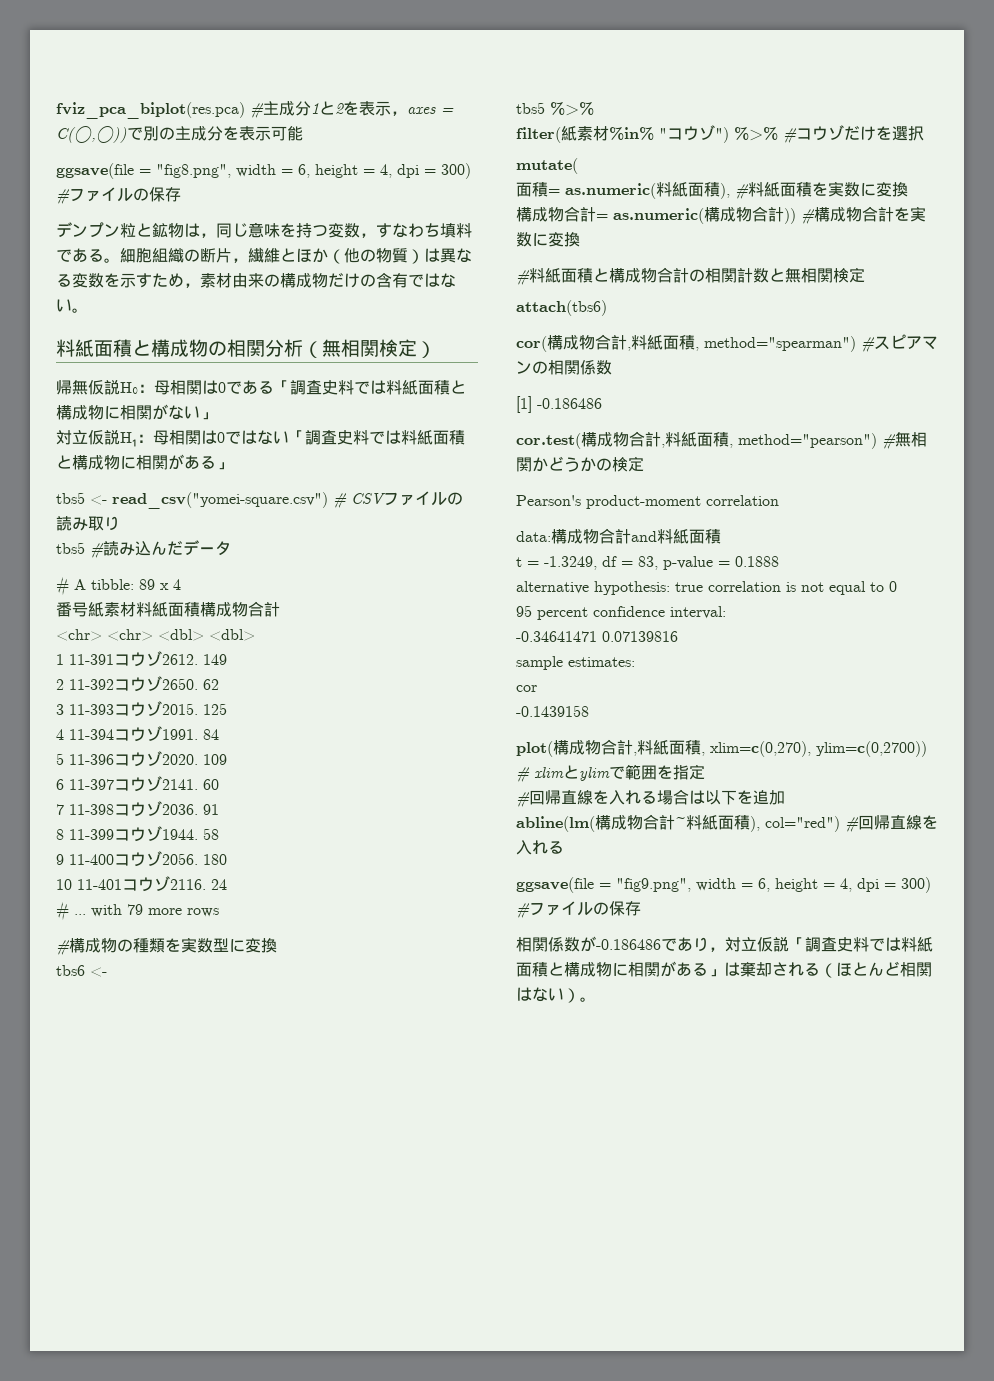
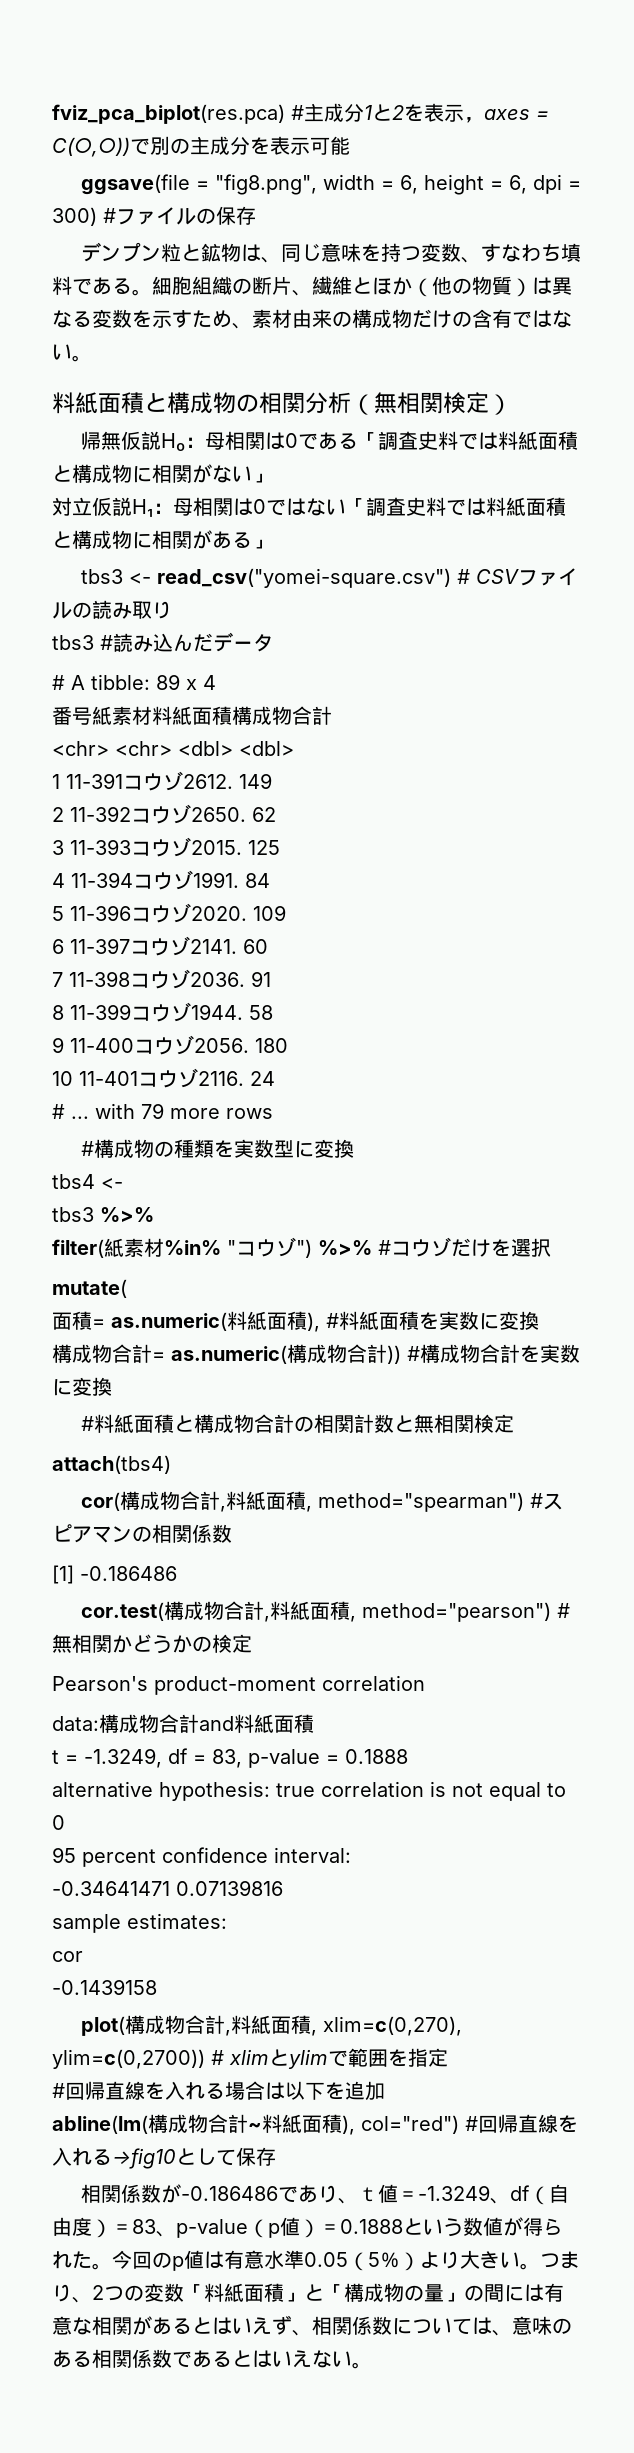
[380,164,392,178] 4, -> [508,175,527,194] 6,
[200,233,216,238] ， -> [260,257,281,263] 、
[360,233,376,238] ， -> [460,257,481,263] 、
[232,258,248,263] ， -> [292,290,312,296] 、
[184,283,200,288] ， -> [232,323,252,329] 、
[56,492,85,504] tbs5 -> [80,569,123,584] tbs3
[56,542,85,554] tbs5 -> [52,635,94,650] tbs3
[56,965,85,976] tbs6 -> [52,1174,95,1189] tbs4
[516,102,545,114] tbs5 -> [52,1207,94,1222] tbs3
[516,300,607,316] attach(tbs6) -> [52,1455,171,1474] attach(tbs4)
[516,877,931,893] [516,901,609,918] // ggsave(file = "fig9.png", width = 6, height = 4, dpi = 300) #ファイルの -> [112,2148,236,2169] →fig10として
[709,937,933,952] [516,961,932,978] [516,987,580,1003] ，対立仮説「調査史料では料紙面積と構成物に相関がある」は棄却される（ほとんど相関はない） -> [337,2184,569,2205] [52,2217,563,2238] [52,2250,580,2271] [52,2283,564,2303] [52,2315,572,2336] [52,2349,352,2368] 、ｔ値＝-1.3249、df（自由度）＝83、p-value（p値）＝0.1888という数値が得られた。今回のp値は有意水準0.05（5％）より大きい。つまり、2つの変数「料紙面積」と「構成物の量」の間には有意な相関があるとはいえず、相関係数については、意味のある相関係数であるとはいえない

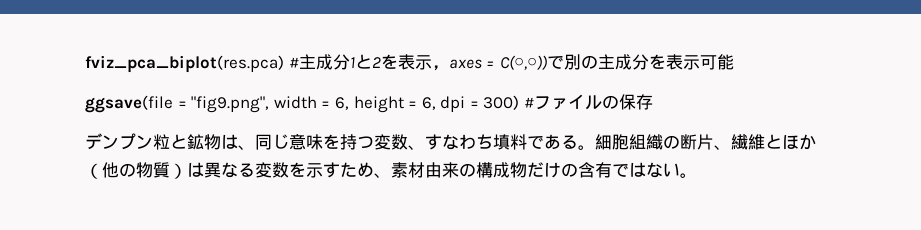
[214,174,317,195] "fig8.png", -> [191,96,270,113] "fig9.png",
[52,392,512,415] [80,431,578,451] [52,464,272,483] [52,497,566,517] [52,530,272,549] [80,568,578,588] [52,600,172,619] [52,632,273,652] [52,674,216,690] [52,706,332,725] [52,741,294,756] [52,771,272,791] [52,804,276,824] [52,837,280,857] [52,870,270,890] [52,903,286,923] [52,936,268,956] [52,969,271,989] [52,1002,273,1022] [52,1035,288,1055] [52,1068,275,1088] [52,1103,273,1119] [80,1139,354,1158] [52,1174,123,1189] [52,1207,154,1222] [52,1237,551,1258] [52,1279,127,1298] [52,1311,539,1332] [52,1344,580,1364] [52,1377,112,1396] [80,1414,514,1433] [52,1455,171,1474] [80,1491,563,1512] [52,1524,232,1543] [52,1565,177,1584] [80,1601,570,1622] [52,1634,252,1654] [52,1675,425,1695] [52,1714,314,1733] [52,1748,408,1768] [52,1781,566,1801] [52,1815,65,1830] [52,1847,351,1867] [52,1880,283,1896] [52,1913,227,1933] [52,1951,83,1962] [52,1979,157,1995] [80,2015,462,2036] [52,2048,448,2069] [52,2081,385,2101] [52,2114,578,2135] [52,2147,276,2169] [80,2184,569,2205] [52,2217,563,2238] [52,2250,580,2271] [52,2283,564,2303] [52,2315,572,2336] [52,2349,372,2369] // 料紙面積と構成物の相関分析（無相関検定） // 帰無仮説H₀：母相関は0である「調査史料では料紙面積と構成物に相関がない」 // 対立仮説H₁：母相関は0ではない「調査史料では料紙面積と構成物に相関がある」 // tbs3 <- read_csv("yomei-square.csv") # CSVファイルの読み取り // tbs3 #読み込んだデータ // # A tibble: 89 x 4 // 番号紙素材料紙面積構成物合計 // <chr> <chr> <dbl> <dbl> // 1 11-391コウゾ2612. 149 // 2 11-392コウゾ2650. 62 // 3 11-393コウゾ2015. 125 // 4 11-394コウゾ1991. 84 // 5 11-396コウゾ2020. 109 // 6 11-397コウゾ2141. 60 // 7 11-398コウゾ2036. 91 // 8 11-399コウゾ1944. 58 // 9 11-400コウゾ2056. 180 // 10 11-401コウゾ2116. 24 // # ... with 79 more rows // #構成物の種類を実数型に変換 // tbs4 <- // tbs3 %>% // filter(紙素材%in% "コウゾ") %>% #コウゾだけを選択 // mutate( // 面積= as.numeric(料紙面積), #料紙面積を実数に変換 // 構成物合計= as.numeric(構成物合計)) #構成物合計を実数に変換 // #料紙面積と構成物合計の相関計数と無相関検定 // attach(tbs4) // cor(構成物合計,料紙面積, method="spearman") #スピアマンの相関係数 // [1] -0.186486 // cor.test(構成物合計,料紙面積, method="pearson") #無相関かどうかの検定 // Pearson's product-moment correlation // data:構成物合計and料紙面積 // t = -1.3249, df = 83, p-value = 0.1888 // alternative hypothesis: true correlation is not equal to 0 // 95 percent confidence interval: // -0.34641471 0.07139816 // sample estimates: // cor // -0.1439158 // plot(構成物合計,料紙面積, xlim=c(0,270), ylim=c(0,2700)) # xlimとylimで範囲を指定 // #回帰直線を入れる場合は以下を追加 // abline(lm(構成物合計~料紙面積), col="red") #回帰直線を入れる→fig10として保存 // 相関係数が-0.186486であり、ｔ値＝-1.3249、df（自由度）＝83、p-value（p値）＝0.1888という数値が得られた。今回のp値は有意水準0.05（5％）より大きい。つまり、2つの変数「料紙面積」と「構成物の量」の間には有意な相関があるとはいえず、相関係数については、意味のある相関係数であるとはいえない。 -> (697, 175) none

